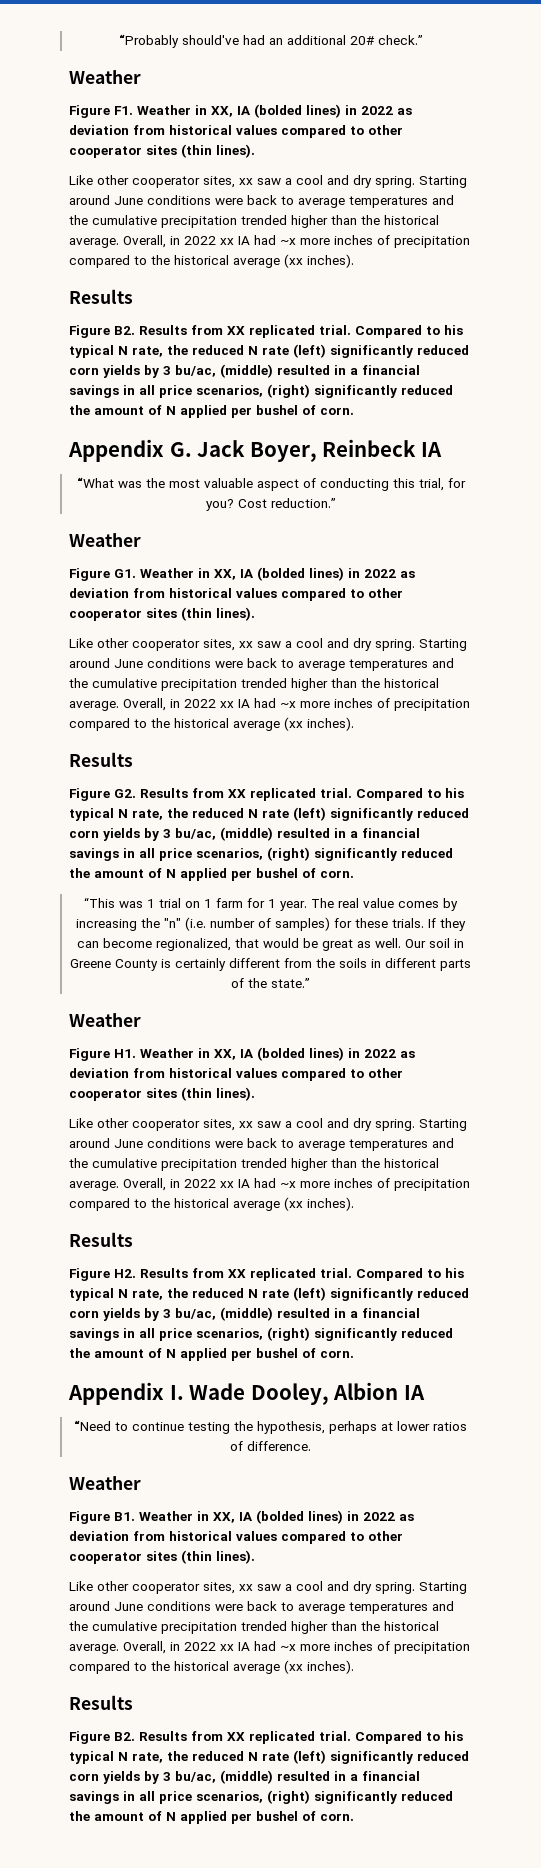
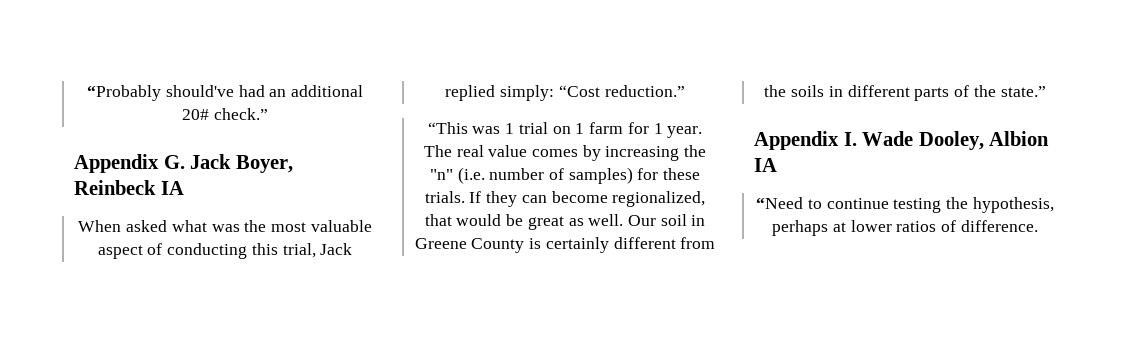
[69,70,141,84] [69,104,412,118] [69,125,403,138] [69,144,255,158] [69,175,467,188] [69,195,454,208] [69,215,439,228] [69,235,470,248] [69,254,354,268] [69,289,133,304] [69,325,463,338] [69,344,469,358] [69,364,420,378] [69,384,453,398] [69,405,354,418] // Weather // Figure F1. Weather in XX, IA (bolded lines) in 2022 as deviation from historical values compared to other cooperator sites (thin lines). // Like other cooperator sites, xx saw a cool and dry spring. Starting around June conditions were back to average temperatures and the cumulative precipitation trended higher than the historical average. Overall, in 2022 xx IA had ~x more inches of precipitation compared to the historical average (xx inches). // Results // Figure B2. Results from XX replicated trial. Compared to his typical N rate, the reduced N rate (left) significantly reduced corn yields by 3 bu/ac, (middle) resulted in a financial savings in all price scenarios, (right) significantly reduced the amount of N applied per bushel of corn. -> (268, 114) none
[76,477,114,488] “What -> [78,220,207,232] When asked what
[447,478,466,488] [205,498,336,511] [69,533,141,547] [69,567,415,581] [69,588,403,601] [69,607,255,621] [69,638,467,651] [69,658,454,671] [69,678,439,691] [69,698,470,711] [69,717,354,731] [69,752,133,767] [69,788,464,801] [69,807,469,821] [69,827,420,841] [69,847,453,861] [69,868,354,881] for you? Cost reduction.” // Weather // Figure G1. Weather in XX, IA (bolded lines) in 2022 as deviation from historical values compared to other cooperator sites (thin lines). // Like other cooperator sites, xx saw a cool and dry spring. Starting around June conditions were back to average temperatures and the cumulative precipitation trended higher than the historical average. Overall, in 2022 xx IA had ~x more inches of precipitation compared to the historical average (xx inches). // Results // Figure G2. Results from XX replicated trial. Compared to his typical N rate, the reduced N rate (left) significantly reduced corn yields by 3 bu/ac, (middle) resulted in a financial savings in all price scenarios, (right) significantly reduced the amount of N applied per bushel of corn. -> [320,243,353,255] [445,85,685,101] Jack replied simply: “Cost reduction.”
[69,1013,141,1027] [69,1047,415,1061] [69,1068,403,1081] [69,1087,255,1101] [69,1118,467,1131] [69,1138,454,1151] [69,1158,439,1171] [69,1178,470,1191] [69,1197,354,1211] [69,1232,133,1247] [69,1268,464,1281] [69,1287,469,1301] [69,1307,420,1321] [69,1327,453,1341] [69,1348,354,1361] // Weather // Figure H1. Weather in XX, IA (bolded lines) in 2022 as deviation from historical values compared to other cooperator sites (thin lines). // Like other cooperator sites, xx saw a cool and dry spring. Starting around June conditions were back to average temperatures and the cumulative precipitation trended higher than the historical average. Overall, in 2022 xx IA had ~x more inches of precipitation compared to the historical average (xx inches). // Results // Figure H2. Results from XX replicated trial. Compared to his typical N rate, the reduced N rate (left) significantly reduced corn yields by 3 bu/ac, (middle) resulted in a financial savings in all price scenarios, (right) significantly reduced the amount of N applied per bushel of corn. -> (1046, 91) none
[69,1476,141,1490] [69,1510,414,1524] [69,1531,403,1544] [69,1550,255,1564] [69,1581,467,1594] [69,1601,454,1614] [69,1621,439,1634] [69,1641,470,1654] [69,1660,354,1674] [69,1695,133,1710] [69,1731,463,1744] [69,1750,469,1764] [69,1770,420,1784] [69,1790,453,1804] [69,1811,354,1824] // Weather // Figure B1. Weather in XX, IA (bolded lines) in 2022 as deviation from historical values compared to other cooperator sites (thin lines). // Like other cooperator sites, xx saw a cool and dry spring. Starting around June conditions were back to average temperatures and the cumulative precipitation trended higher than the historical average. Overall, in 2022 xx IA had ~x more inches of precipitation compared to the historical average (xx inches). // Results // Figure B2. Results from XX replicated trial. Compared to his typical N rate, the reduced N rate (left) significantly reduced corn yields by 3 bu/ac, (middle) resulted in a financial savings in all price scenarios, (right) significantly reduced the amount of N applied per bushel of corn. -> (1038, 226) none

